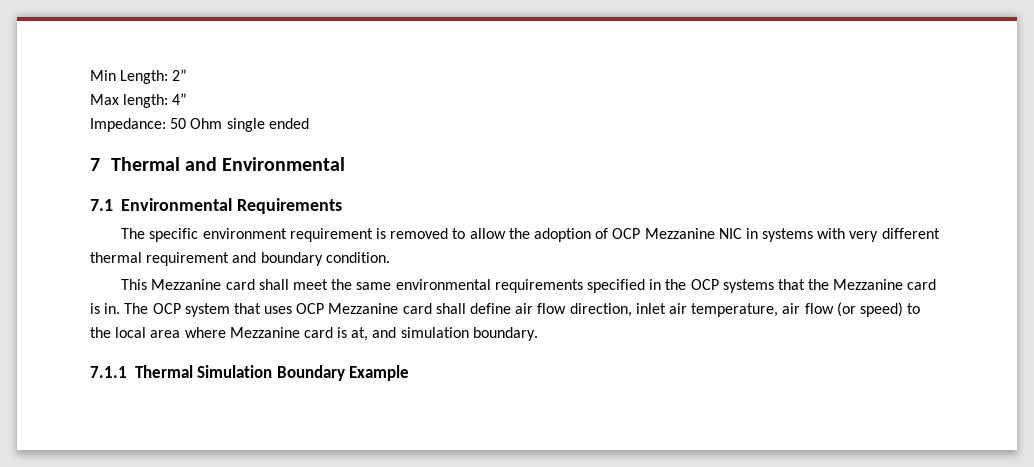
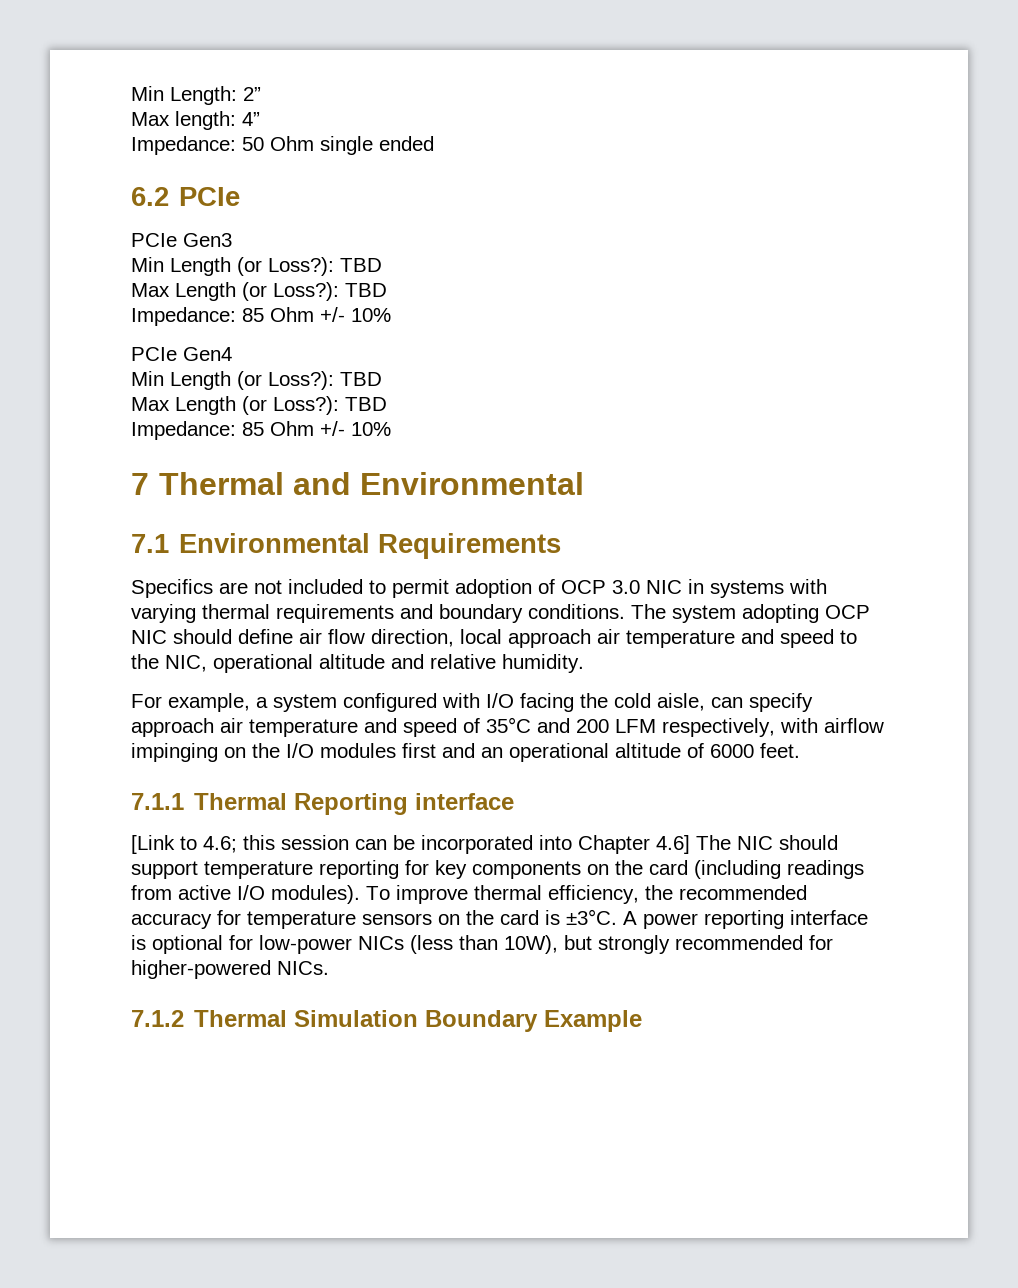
(309, 123) none -> [131,187,241,206] [131,233,232,247] [131,257,382,276] [131,282,387,301] [131,307,391,326] [131,347,232,361] [131,371,382,390] [131,396,387,415] [131,421,391,440] // 6.2 PCIe // PCIe Gen3 // Min Length (or Loss?): TBD // Max Length (or Loss?): TBD // Impedance: 85 Ohm +/- 10% // PCIe Gen4 // Min Length (or Loss?): TBD // Max Length (or Loss?): TBD // Impedance: 85 Ohm +/- 10%
[121,228,530,242] The specific environment requirement is removed to allow the -> [131,579,449,598] Specifics are not included to permit
[644,228,715,239] Mezzanine -> [612,580,640,594] 3.0
[849,228,940,242] [90,252,390,266] [121,279,937,293] [90,302,921,317] [90,327,538,341] [90,366,127,378] very different thermal requirement and boundary condition. // This Mezzanine card shall meet the same environmental requirements specified in the OCP systems that the Mezzanine card is in. The OCP system that uses OCP Mezzanine card shall define air flow direction, inlet air temperature, air flow (or speed) to the local area where Mezzanine card is at, and simulation boundary. // 7.1.1 -> [131,604,870,623] [131,629,857,648] [131,654,584,673] [131,693,813,712] [131,717,884,737] [131,743,800,762] [131,793,515,815] [131,835,838,854] [131,860,864,879] [131,885,807,904] [131,909,868,929] [131,935,833,954] [131,960,329,979] [131,1010,184,1027] varying thermal requirements and boundary conditions. The system adopting OCP NIC should define air flow direction, local approach air temperature and speed to the NIC, operational altitude and relative humidity. // For example, a system configured with I/O facing the cold aisle, can specify approach air temperature and speed of 35°C and 200 LFM respectively, with airflow impinging on the I/O modules first and an operational altitude of 6000 feet. // 7.1.1 Thermal Reporting interface // [Link to 4.6; this session can be incorporated into Chapter 4.6] The NIC should support temperature reporting for key components on the card (including readings from active I/O modules). To improve thermal efficiency, the recommended accuracy for temperature sensors on the card is ±3°C. A power reporting interface is optional for low-power NICs (less than 10W), but strongly recommended for higher-powered NICs. // 7.1.2

